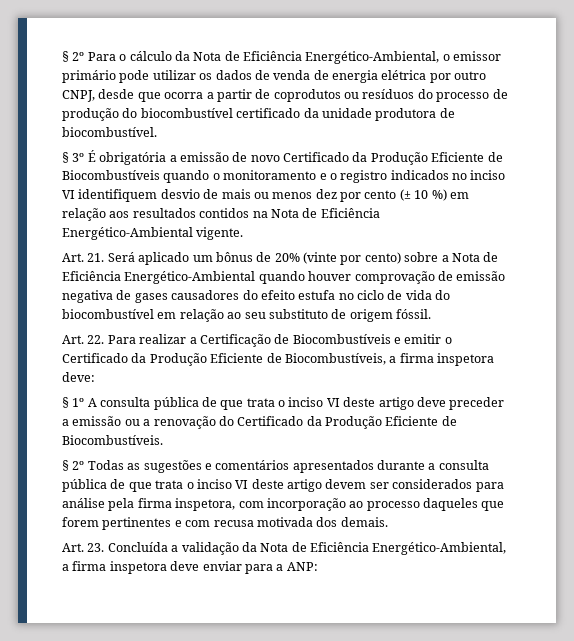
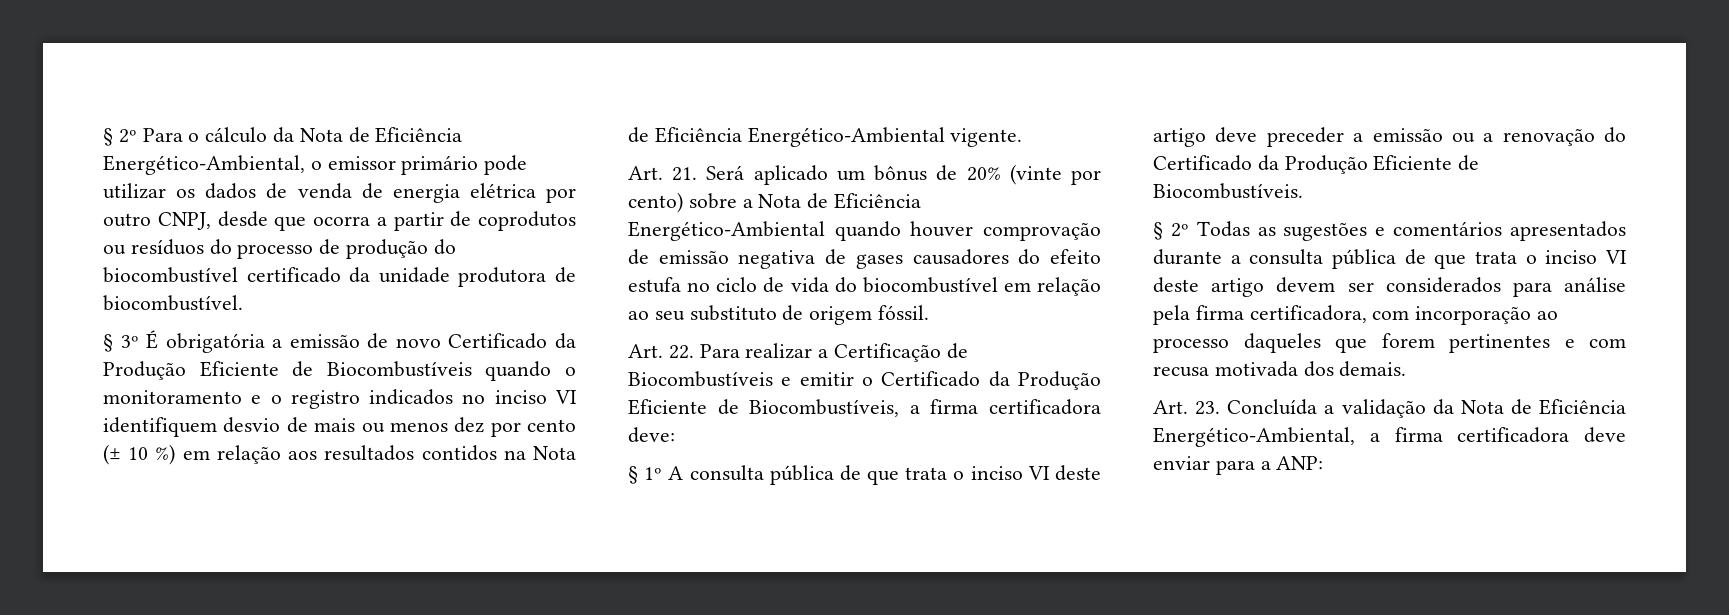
[437,353,494,366] inspetora -> [989,399,1101,415] certificadora
[175,498,236,511] inspetora, -> [1249,305,1367,323] certificadora,
[109,561,167,574] inspetora -> [1457,427,1570,443] certificadora

